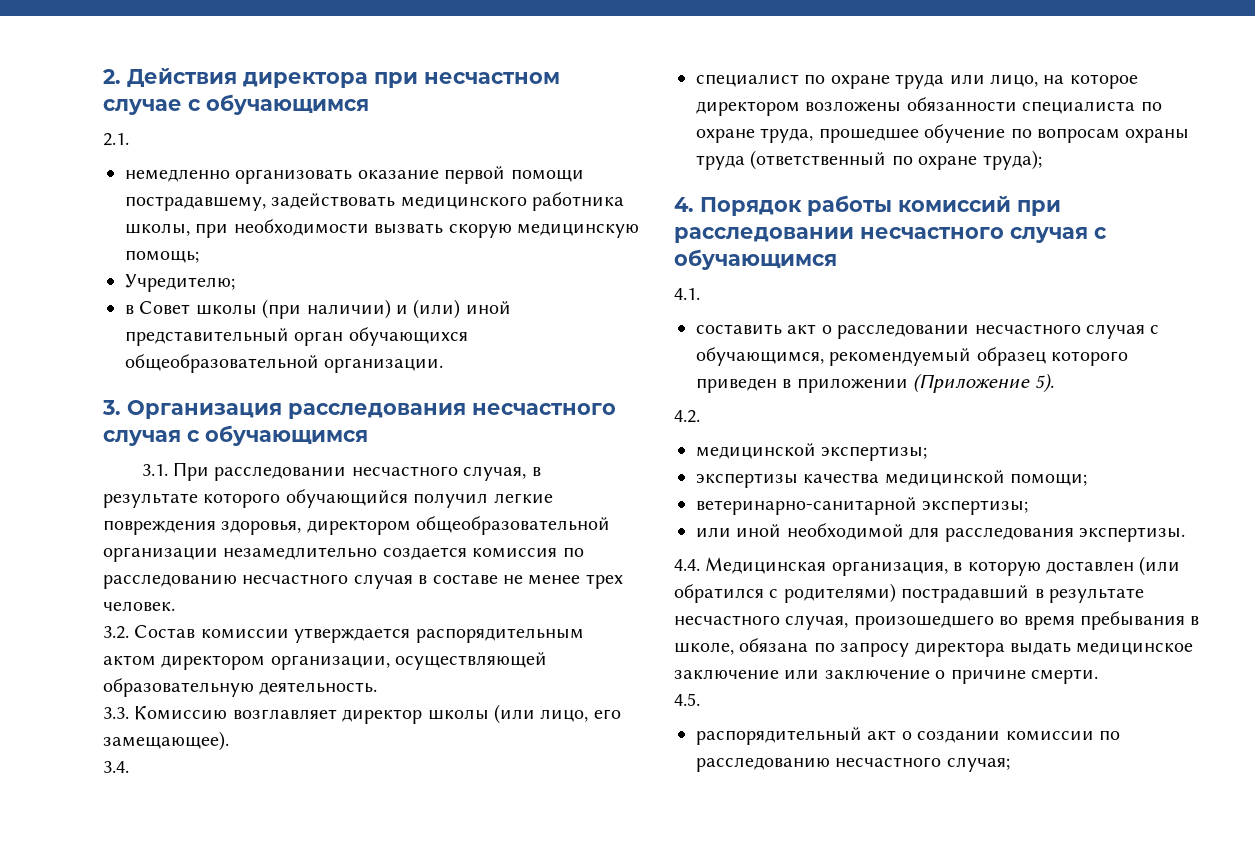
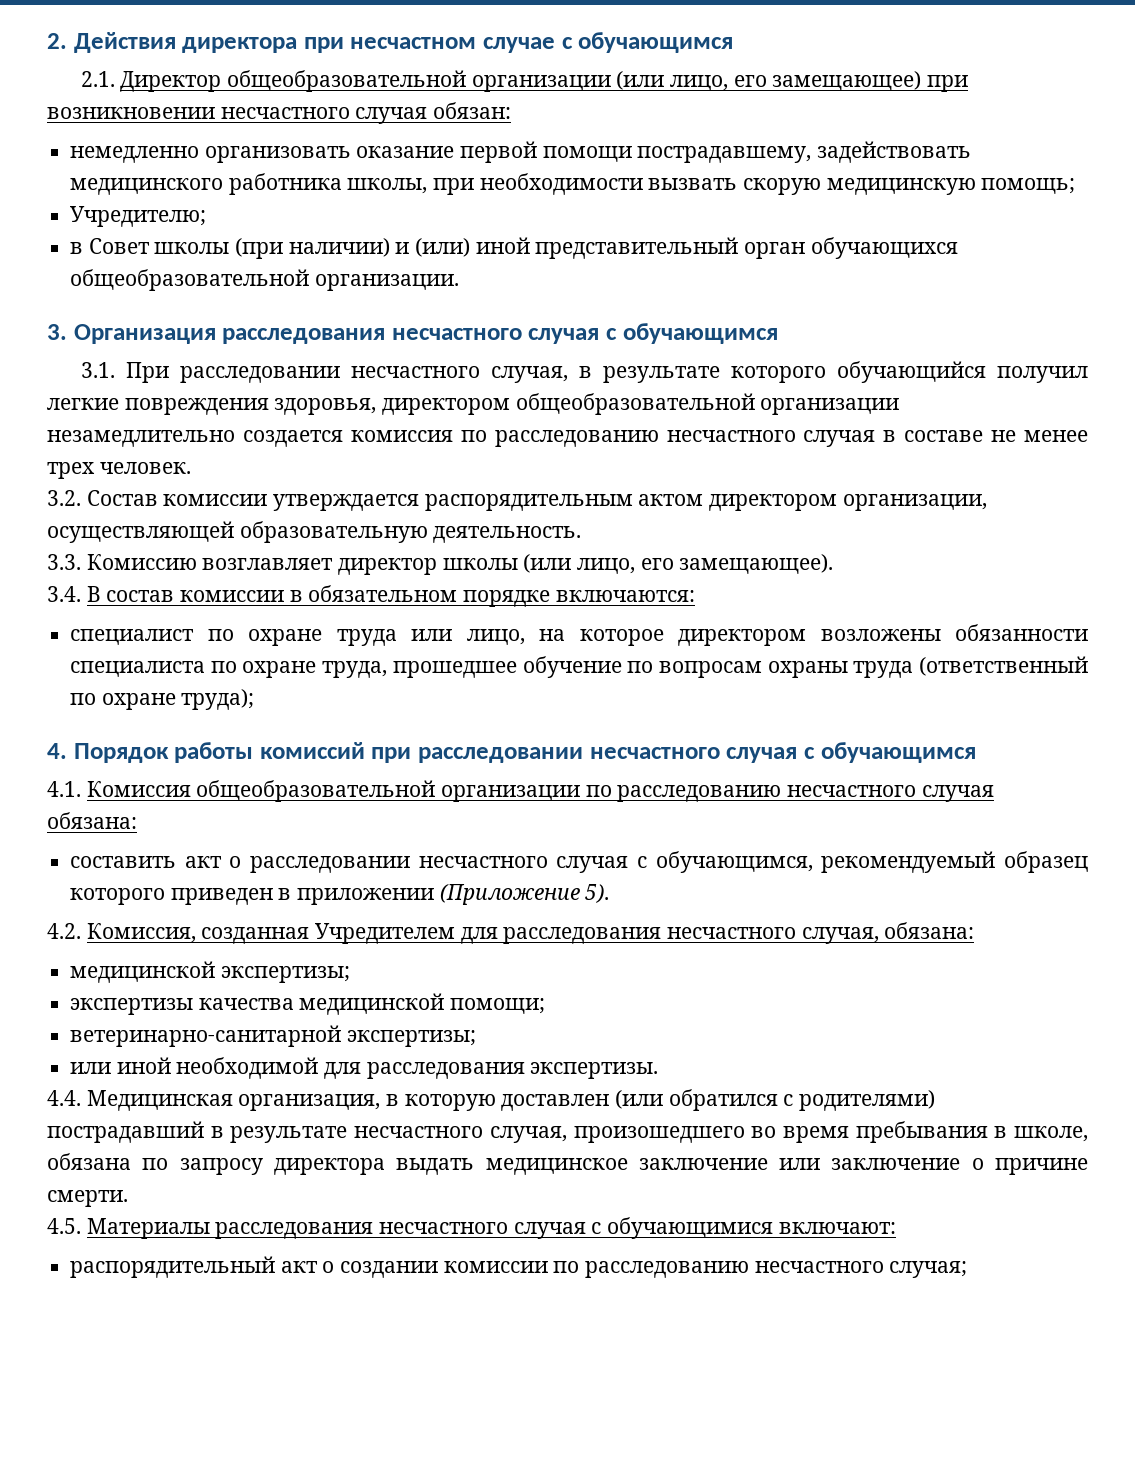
(129, 139) none -> [120,70,968,92] [47,102,512,124] Директор общеобразовательной организации (или лицо, его замещающее) при возникновении несчастного случая обязан:
(129, 767) none -> [86,585,695,607] В состав комиссии в обязательном порядке включаются:
(700, 294) none -> [86,780,994,802] [47,812,137,829] Комиссия общеобразовательной организации по расследованию несчастного случая обязана:
(700, 416) none -> [86,922,975,944] Комиссия, созданная Учредителем для расследования несчастного случая, обязана:
(700, 699) none -> [86,1217,896,1239] Материалы расследования несчастного случая с обучающимися включают:

